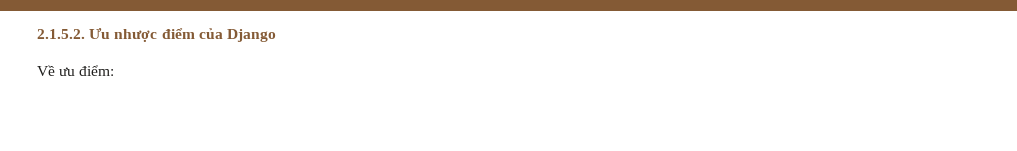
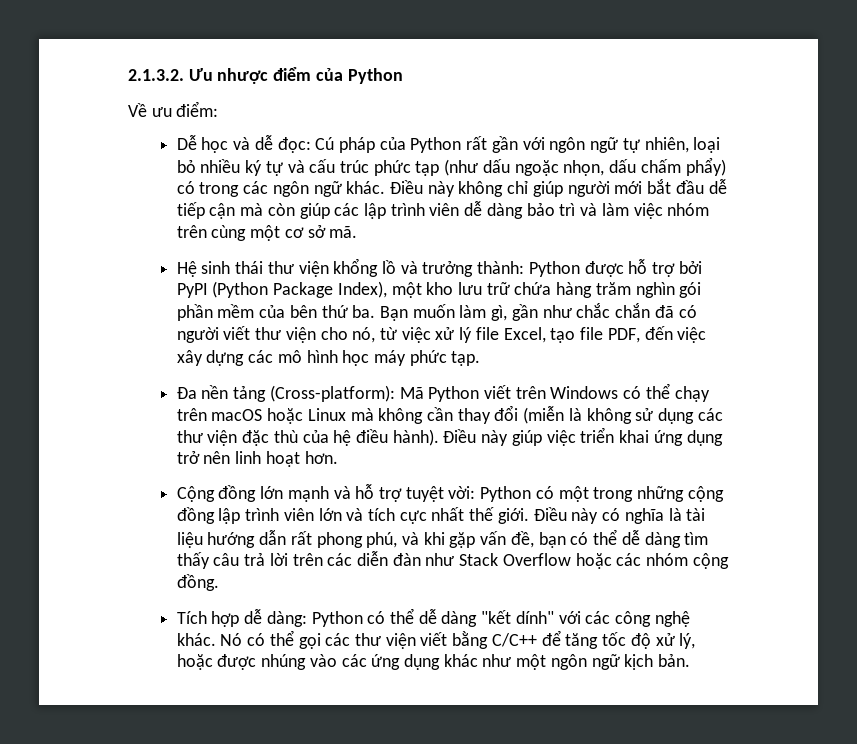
[37,29,85,39] 2.1.5.2. -> [128,69,184,81] 2.1.3.2.
[226,29,276,42] Django -> [347,68,403,84] Python
(115, 70) none -> [176,135,721,153] [176,157,726,176] [176,179,727,197] [176,201,710,219] [176,225,358,241] [176,258,702,277] [176,281,702,298] [176,303,697,321] [176,326,707,343] [176,350,481,366] [176,383,710,402] [176,405,723,424] [176,427,723,446] [176,451,338,467] [176,484,724,502] [176,507,706,524] [176,529,709,548] [176,551,729,569] [176,574,219,591] [176,608,690,627] [176,630,696,649] [176,654,691,670] // Dễ học và dễ đọc: Cú pháp của Python rất gần với ngôn ngữ tự nhiên, loại bỏ nhiều ký tự và cấu trúc phức tạp (như dấu ngoặc nhọn, dấu chấm phẩy) có trong các ngôn ngữ khác. Điều này không chỉ giúp người mới bắt đầu dễ tiếp cận mà còn giúp các lập trình viên dễ dàng bảo trì và làm việc nhóm trên cùng một cơ sở mã. // Hệ sinh thái thư viện khổng lồ và trưởng thành: Python được hỗ trợ bởi PyPI (Python Package Index), một kho lưu trữ chứa hàng trăm nghìn gói phần mềm của bên thứ ba. Bạn muốn làm gì, gần như chắc chắn đã có người viết thư viện cho nó, từ việc xử lý file Excel, tạo file PDF, đến việc xây dựng các mô hình học máy phức tạp. // Đa nền tảng (Cross-platform): Mã Python viết trên Windows có thể chạy trên macOS hoặc Linux mà không cần thay đổi (miễn là không sử dụng các thư viện đặc thù của hệ điều hành). Điều này giúp việc triển khai ứng dụng trở nên linh hoạt hơn. // Cộng đồng lớn mạnh và hỗ trợ tuyệt vời: Python có một trong những cộng đồng lập trình viên lớn và tích cực nhất thế giới. Điều này có nghĩa là tài liệu hướng dẫn rất phong phú, và khi gặp vấn đề, bạn có thể dễ dàng tìm thấy câu trả lời trên các diễn đàn như Stack Overflow hoặc các nhóm cộng đồng. // Tích hợp dễ dàng: Python có thể dễ dàng "kết dính" với các công nghệ khác. Nó có thể gọi các thư viện viết bằng C/C++ để tăng tốc độ xử lý, hoặc được nhúng vào các ứng dụng khác như một ngôn ngữ kịch bản.

